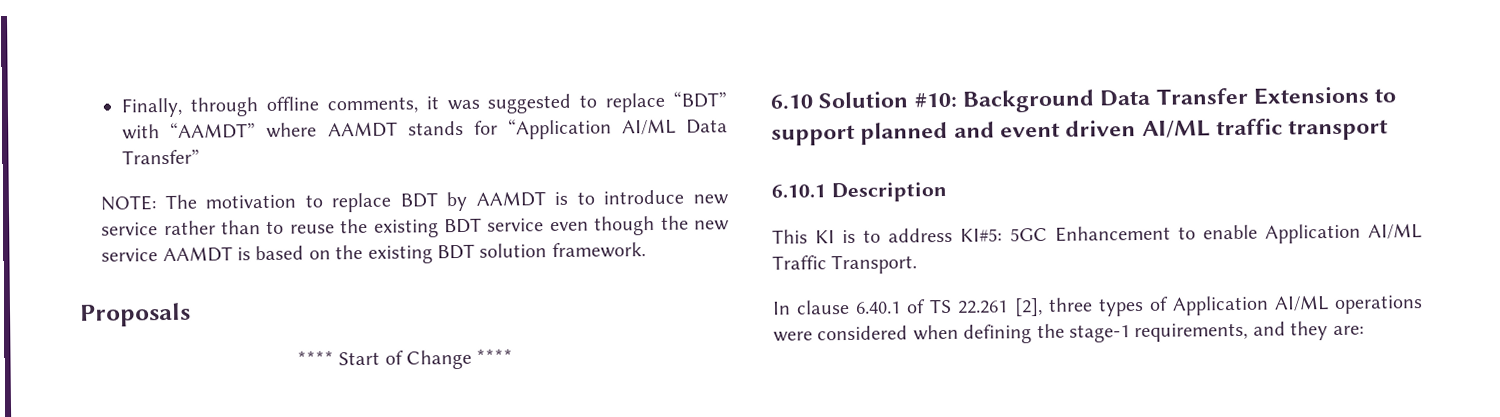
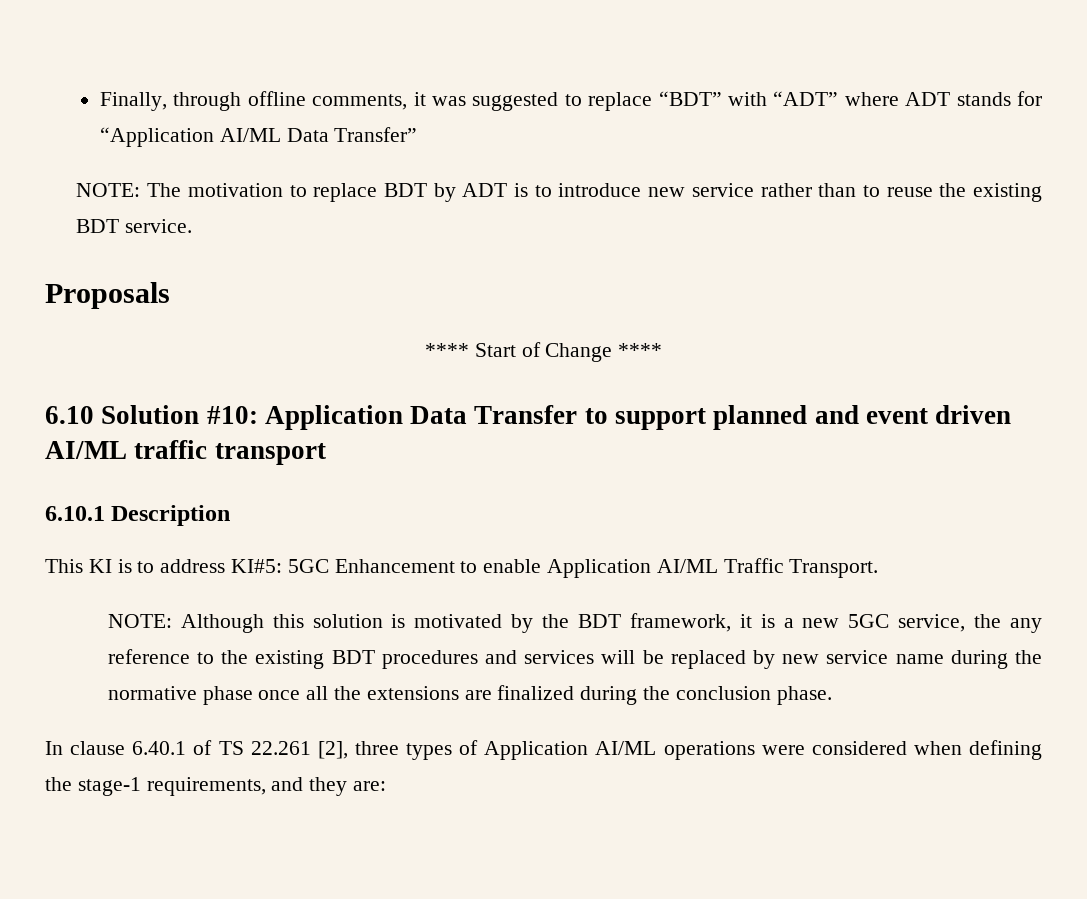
[170,121,398,139] “AAMDT” where AAMDT -> [773,91,951,106] “ADT” where ADT
[475,191,546,207] AAMDT -> [462,183,508,197] ADT
[487,215,730,236] [101,242,646,264] service even though the new service AAMDT is based on the existing BDT solution framework. -> [125,219,193,233] service.
[962,89,1096,113] Background -> [264,405,403,430] Application
[1253,86,1370,105] Extensions -> (578, 414) none
(918, 264) none -> [107,613,1043,633] [107,649,1043,669] [107,685,832,705] // NOTE: Although this solution is motivated by the BDT framework, it is a new 5GC service, the any reference to the existing BDT procedures and services will be replaced by new service name during the normative phase once all the extensions are finalized during the conclusion phase.

